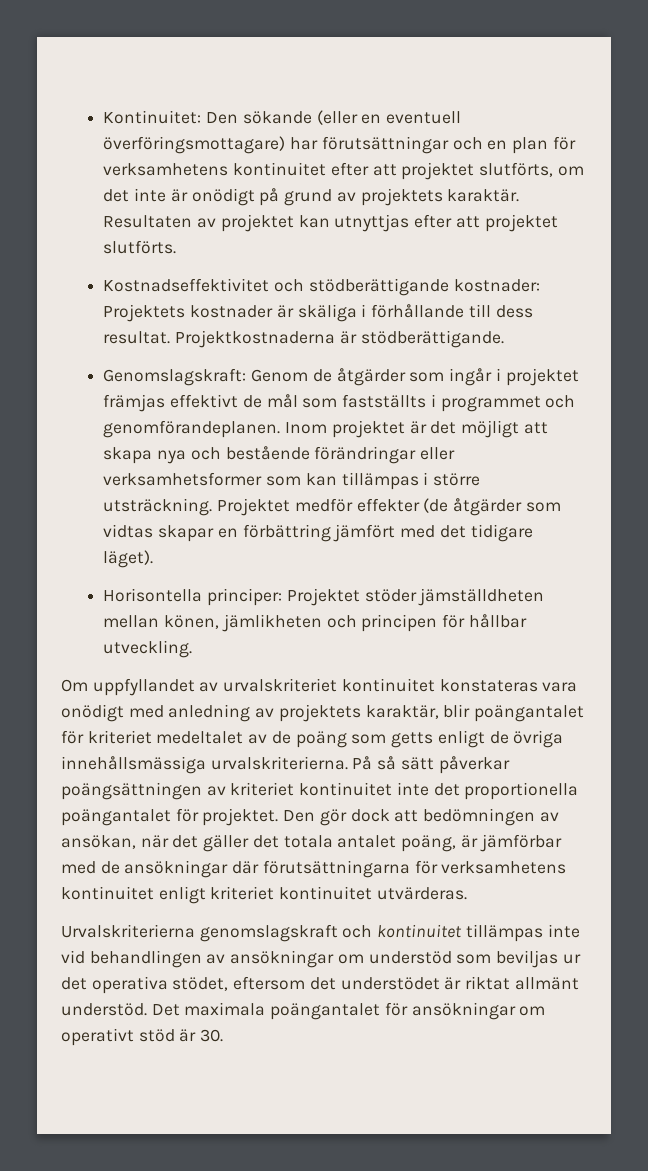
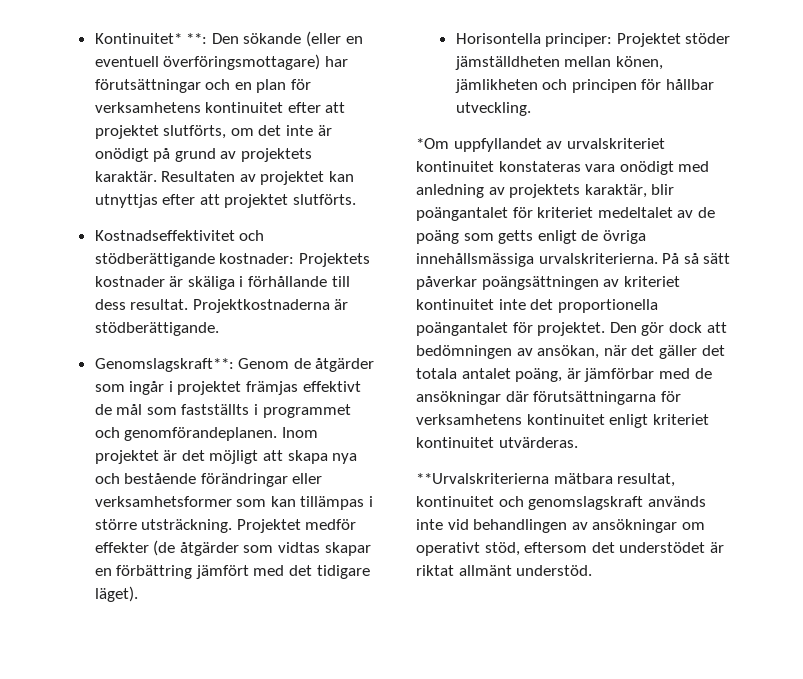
[103,110,202,124] Kontinuitet: -> [94,33,208,44] Kontinuitet* **:
[103,368,247,386] Genomslagskraft: -> [94,358,234,372] Genomslagskraft**:
[61,679,88,692] Om -> [416,138,449,149] *Om
[61,924,543,942] Urvalskriterierna genomslagskraft och kontinuitet tillämpas -> [416,473,676,487] [416,496,706,510] **Urvalskriterierna mätbara resultat, kontinuitet och genomslagskraft används
[368,950,581,968] [61,976,229,994] understöd som beviljas ur det operativa stödet, -> [416,542,520,556] operativt stöd,
[151,1002,546,1020] [61,1028,224,1046] Det maximala poängantalet för ansökningar om operativt stöd är 30. -> (593, 570) none

